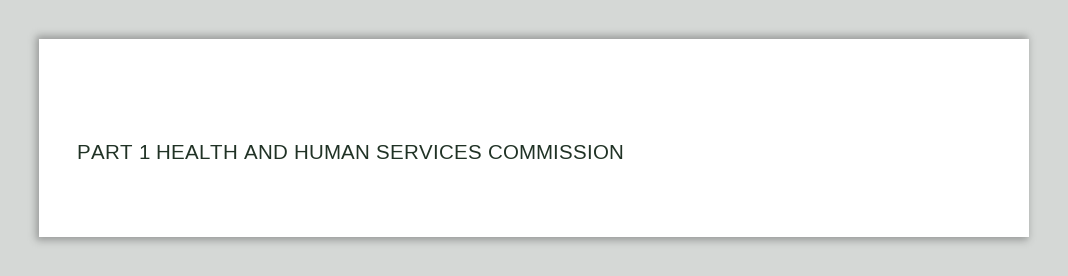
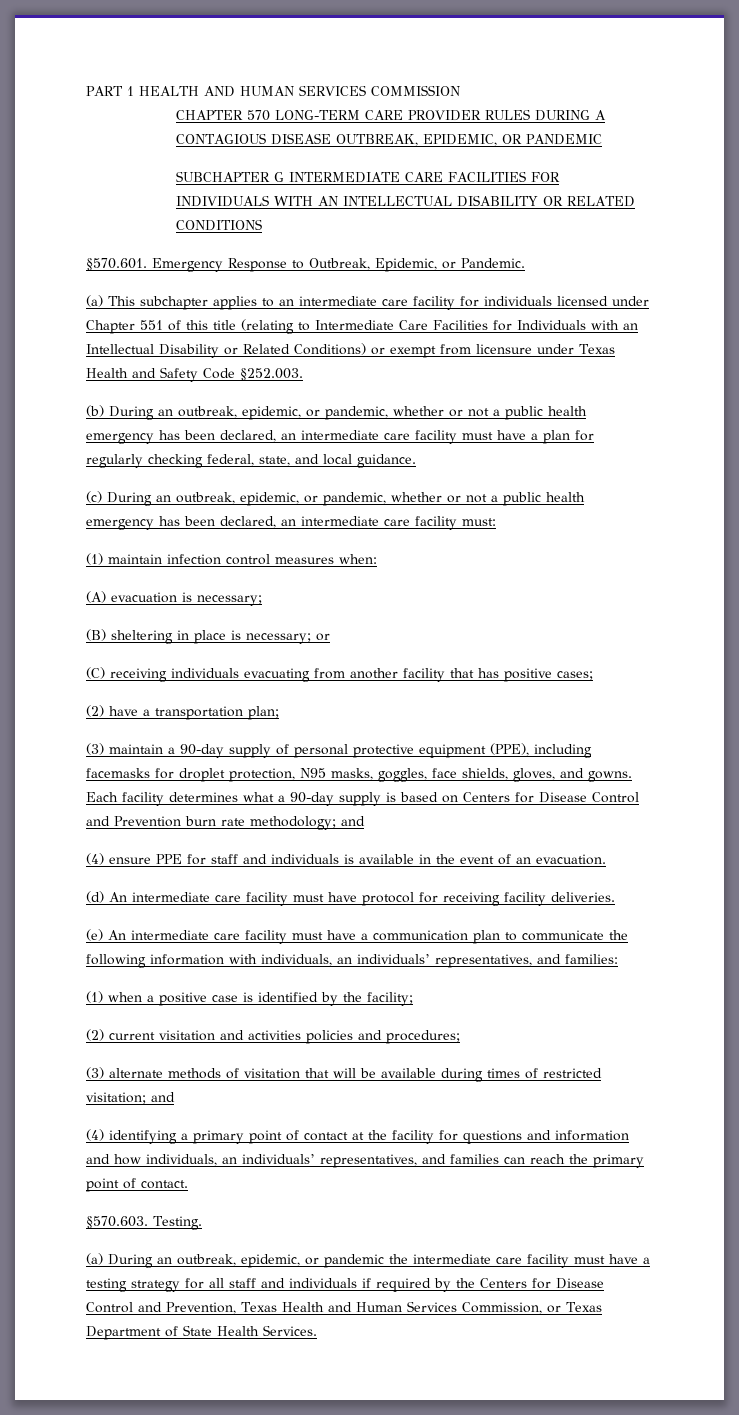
(624, 152) none -> [176,109,607,121] [176,133,603,146] [176,171,561,183] [176,195,636,207] [176,219,263,231] [86,258,525,272] [86,295,649,310] [86,319,638,334] [86,343,615,358] [86,367,303,382] [86,405,587,420] [86,430,594,444] [86,454,416,468] [86,491,585,506] [86,516,496,530] [86,553,377,565] [86,591,262,606] [86,629,330,644] [86,667,593,682] [86,705,279,720] [86,743,592,758] [86,768,632,782] [86,792,639,806] [86,816,365,830] [86,853,606,865] [86,891,615,906] [86,929,628,944] [86,954,618,968] [86,991,413,1006] [86,1029,460,1044] [86,1067,602,1082] [86,1092,175,1104] [86,1129,629,1144] [86,1154,644,1168] [86,1178,188,1192] [86,1216,202,1230] [86,1253,650,1268] [86,1278,604,1292] [86,1301,602,1314] [86,1325,317,1340] // CHAPTER 570 LONG-TERM CARE PROVIDER RULES DURING A CONTAGIOUS DISEASE OUTBREAK, EPIDEMIC, OR PANDEMIC // SUBCHAPTER G INTERMEDIATE CARE FACILITIES FOR INDIVIDUALS WITH AN INTELLECTUAL DISABILITY OR RELATED CONDITIONS // §570.601. Emergency Response to Outbreak, Epidemic, or Pandemic. // (a) This subchapter applies to an intermediate care facility for individuals licensed under Chapter 551 of this title (relating to Intermediate Care Facilities for Individuals with an Intellectual Disability or Related Conditions) or exempt from licensure under Texas Health and Safety Code §252.003. // (b) During an outbreak, epidemic, or pandemic, whether or not a public health emergency has been declared, an intermediate care facility must have a plan for regularly checking federal, state, and local guidance. // (c) During an outbreak, epidemic, or pandemic, whether or not a public health emergency has been declared, an intermediate care facility must: // (1) maintain infection control measures when: // (A) evacuation is necessary; // (B) sheltering in place is necessary; or // (C) receiving individuals evacuating from another facility that has positive cases; // (2) have a transportation plan; // (3) maintain a 90-day supply of personal protective equipment (PPE), including facemasks for droplet protection, N95 masks, goggles, face shields, gloves, and gowns. Each facility determines what a 90-day supply is based on Centers for Disease Control and Prevention burn rate methodology; and // (4) ensure PPE for staff and individuals is available in the event of an evacuation. // (d) An intermediate care facility must have protocol for receiving facility deliveries. // (e) An intermediate care facility must have a communication plan to communicate the following information with individuals, an individuals’ representatives, and families: // (1) when a positive case is identified by the facility; // (2) current visitation and activities policies and procedures; // (3) alternate methods of visitation that will be available during times of restricted visitation; and // (4) identifying a primary point of contact at the facility for questions and information and how individuals, an individuals’ representatives, and families can reach the primary point of contact. // §570.603. Testing. // (a) During an outbreak, epidemic, or pandemic the intermediate care facility must have a testing strategy for all staff and individuals if required by the Centers for Disease Control and Prevention, Texas Health and Human Services Commission, or Texas Department of State Health Services.

